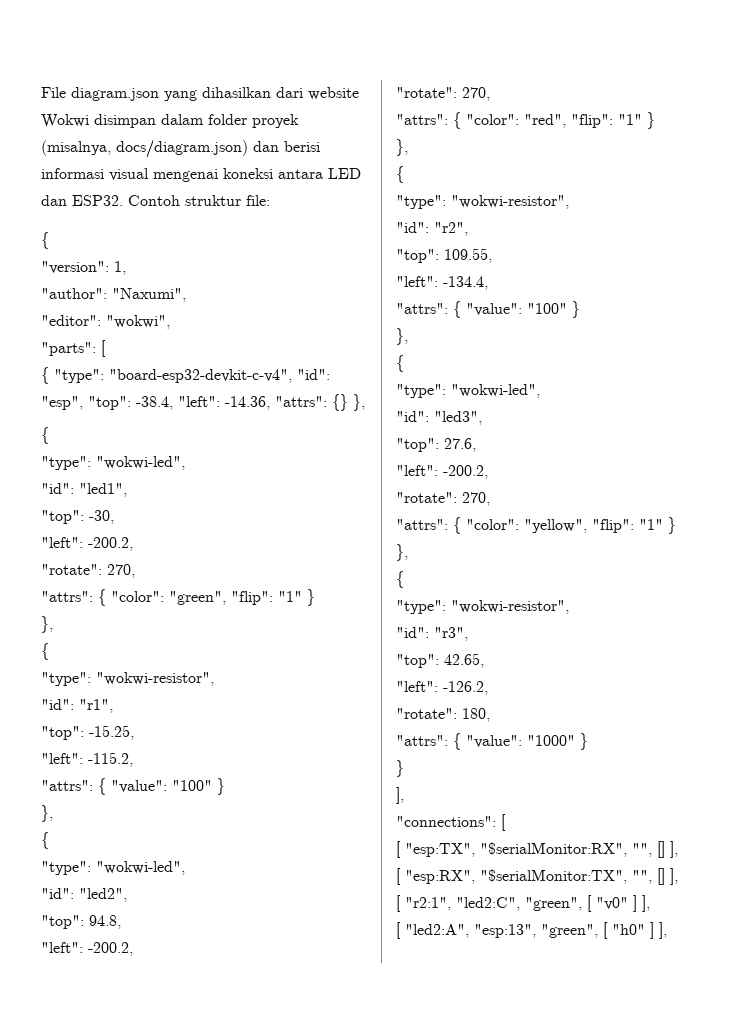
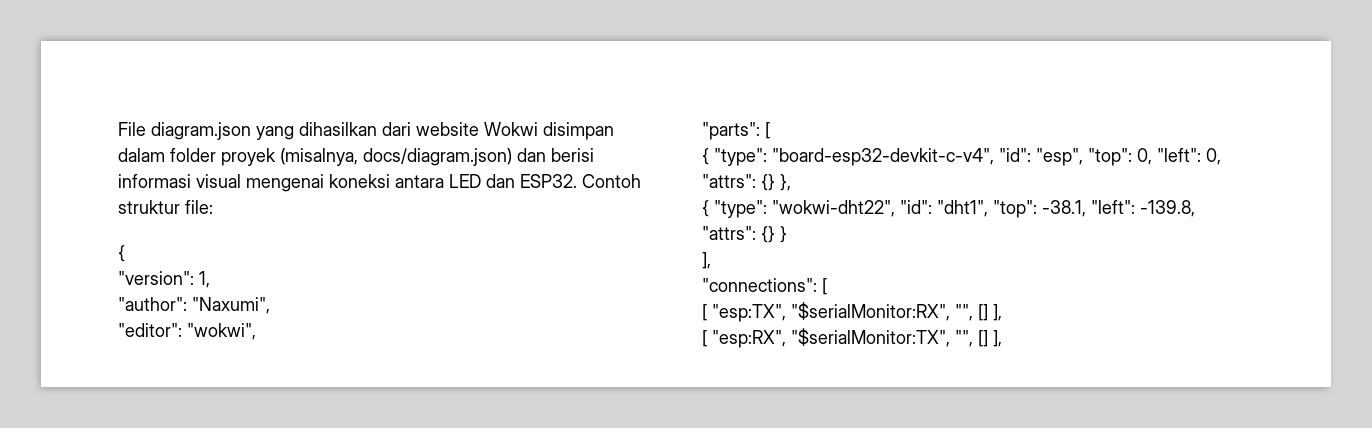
[136,396,270,410] -38.4, "left": -14.36, -> [1137,148,1221,165] 0, "left": 0,
[41,456,185,470] [41,483,127,497] [41,510,114,524] [41,537,133,551] [41,564,135,578] [41,589,315,606] [41,616,53,633] [41,643,49,660] [41,672,214,686] [41,699,113,713] [41,725,134,740] [41,752,133,767] [41,778,225,795] [41,805,53,822] [41,832,49,849] [41,861,185,875] [41,888,127,902] [41,915,121,929] [41,942,133,956] [396,87,490,101] [396,112,655,129] [396,139,408,156] [396,166,404,183] [396,195,569,209] [396,222,468,236] [396,248,492,263] [396,276,488,290] [396,301,580,318] [396,328,408,345] [396,355,404,372] [396,384,540,398] [396,411,482,425] [396,438,476,452] [396,465,488,479] [396,492,490,506] [396,517,676,534] [396,544,408,561] [396,571,404,588] [396,600,569,614] [396,627,468,641] [396,653,484,668] [396,681,488,695] [396,708,490,722] [396,733,588,750] // "type": "wokwi-led", // "id": "led1", // "top": -30, // "left": -200.2, // "rotate": 270, // "attrs": { "color": "green", "flip": "1" } // }, // { // "type": "wokwi-resistor", // "id": "r1", // "top": -15.25, // "left": -115.2, // "attrs": { "value": "100" } // }, // { // "type": "wokwi-led", // "id": "led2", // "top": 94.8, // "left": -200.2, // "rotate": 270, // "attrs": { "color": "red", "flip": "1" } // }, // { // "type": "wokwi-resistor", // "id": "r2", // "top": 109.55, // "left": -134.4, // "attrs": { "value": "100" } // }, // { // "type": "wokwi-led", // "id": "led3", // "top": 27.6, // "left": -200.2, // "rotate": 270, // "attrs": { "color": "yellow", "flip": "1" } // }, // { // "type": "wokwi-resistor", // "id": "r3", // "top": 42.65, // "left": -126.2, // "rotate": 180, // "attrs": { "value": "1000" } // -> [714,200,1195,218] [702,226,775,243] "type": "wokwi-dht22", "id": "dht1", "top": -38.1, "left": -139.8, "attrs": {}
[396,895,650,912] [396,922,667,939] // [ "r2:1", "led2:C", "green", [ "v0" ] ], // [ "led2:A", "esp:13", "green", [ "h0" ] ], -> (1002, 338) none

